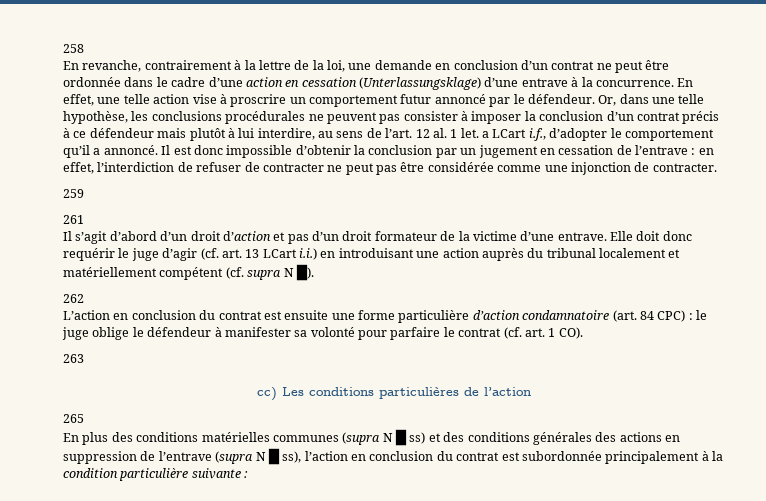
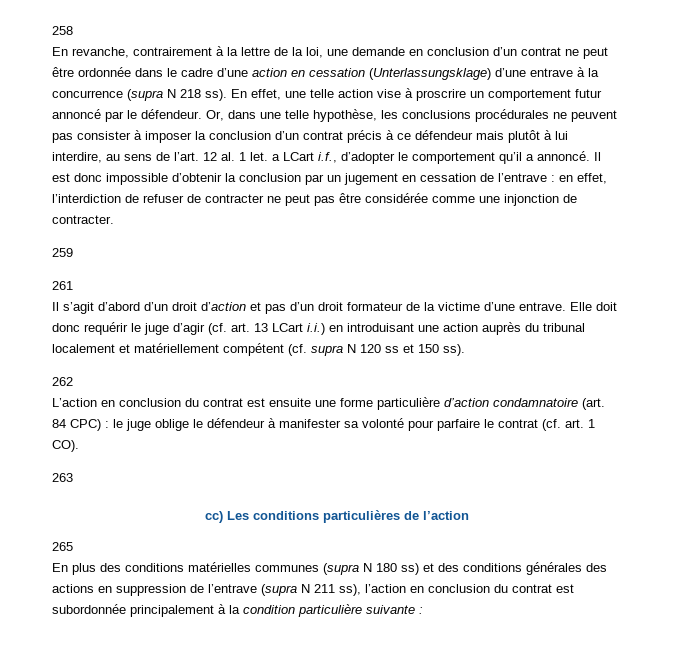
[595,80,674,87] concurrence. -> [52,89,227,101] concurrence (supra N 218 ss).
[295,264,314,281] █). -> [360,344,465,356] 120 ss et 150 ss).
[395,429,407,446] █ -> [376,563,397,572] 180
[267,448,280,465] █ -> [314,584,335,593] 211

